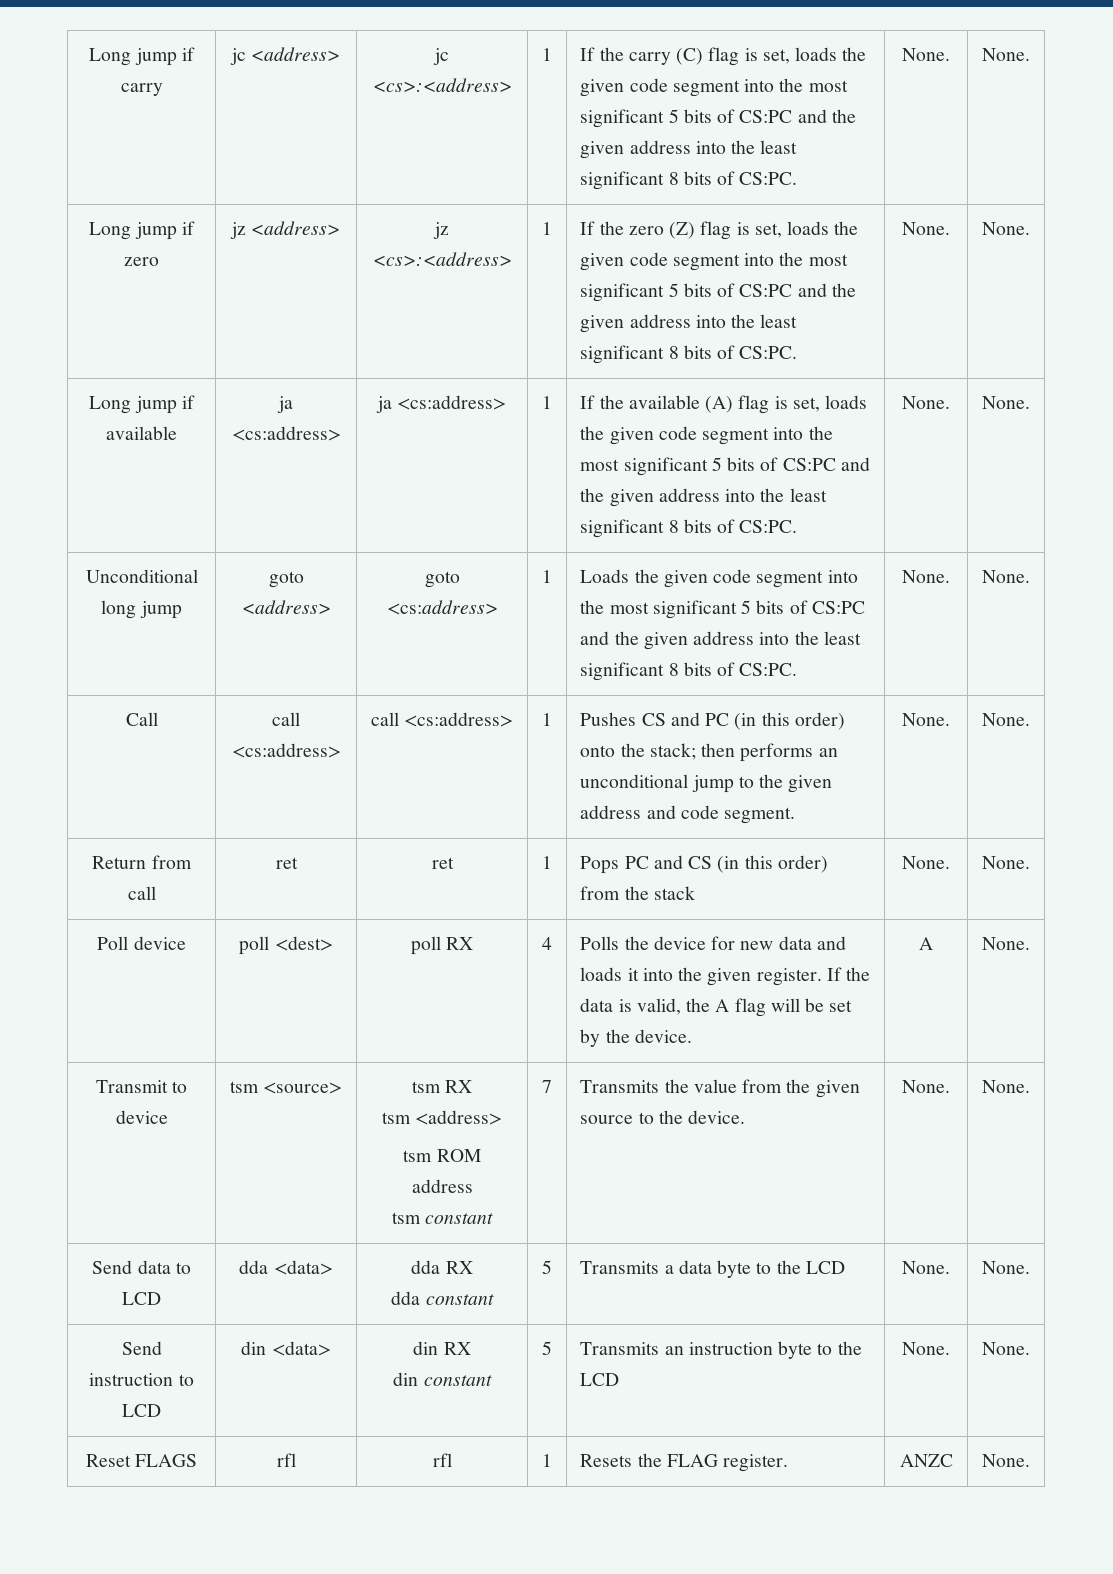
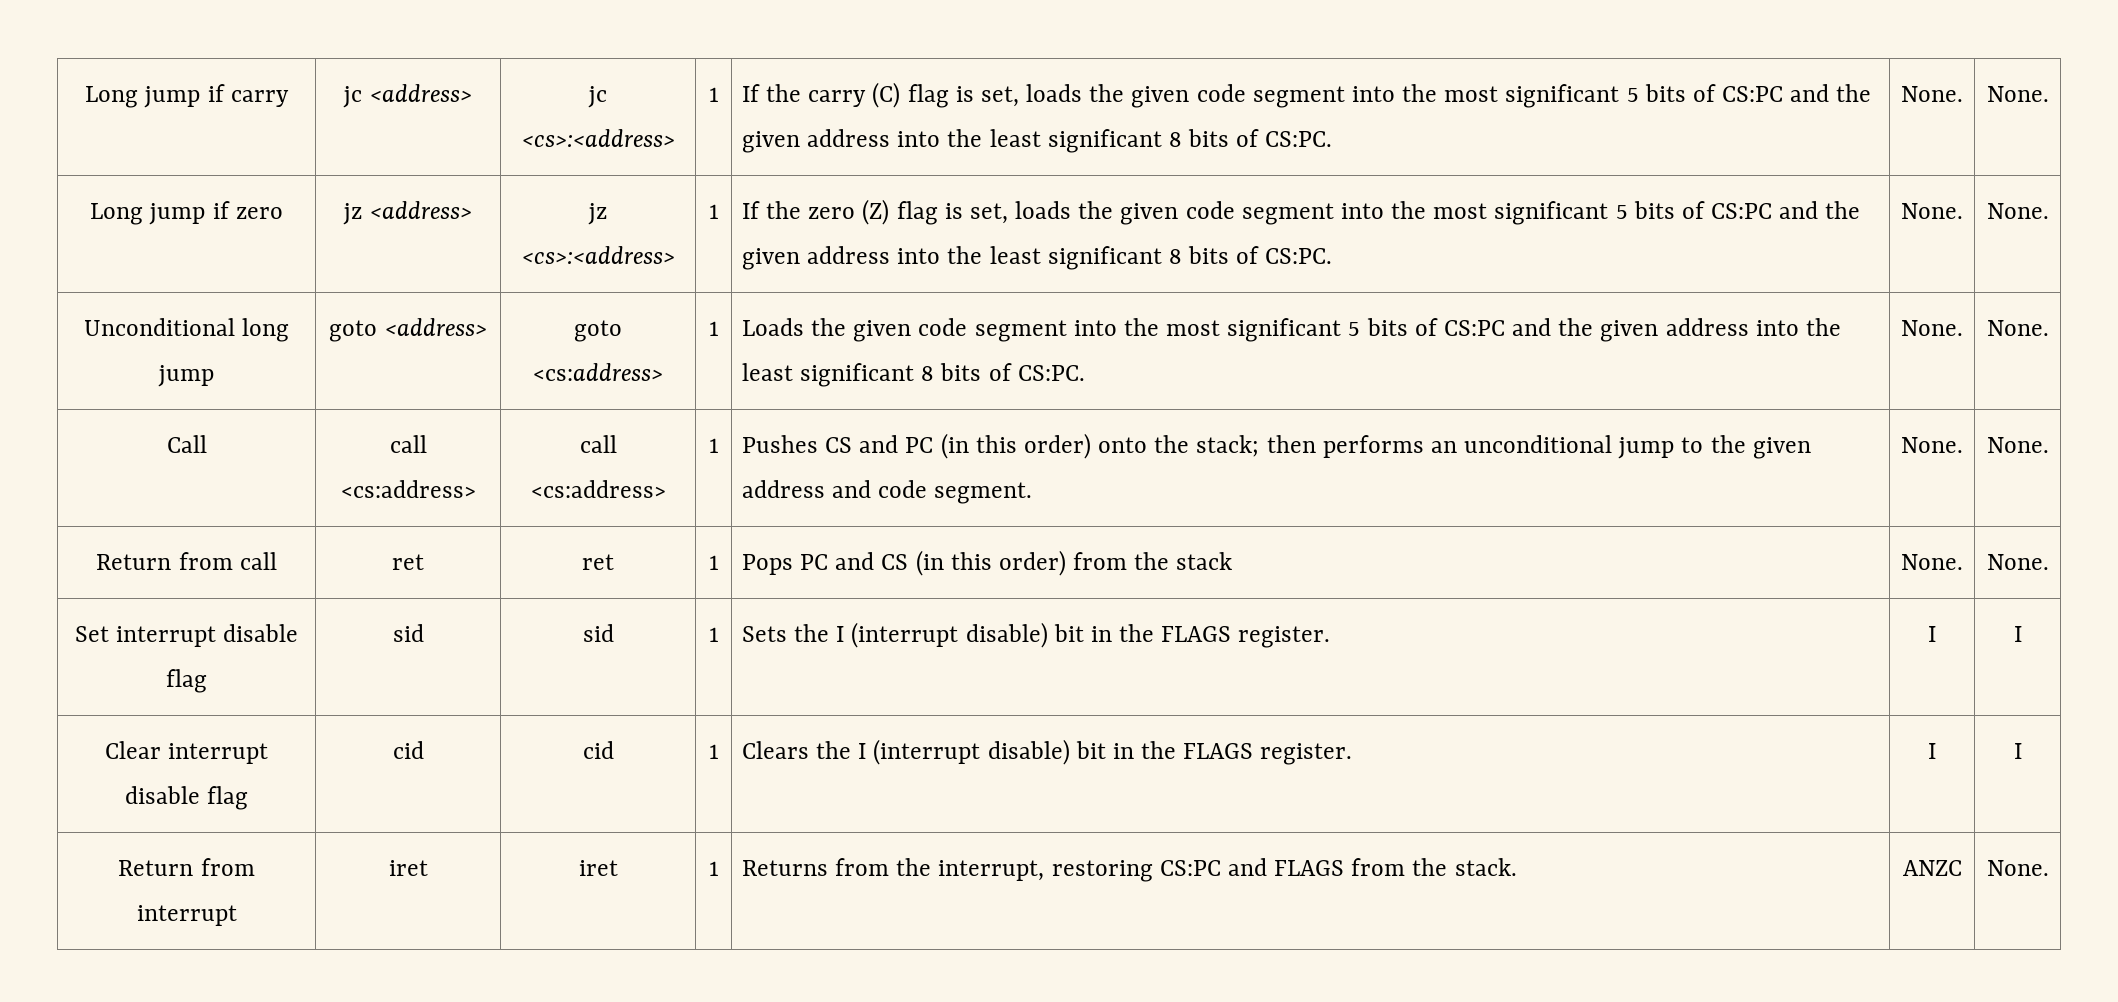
[89,395,195,414] [106,426,177,440] [277,396,293,413] [231,426,341,441] [375,395,507,413] [542,396,552,409] [580,395,868,414] [580,426,833,445] [580,457,870,476] [580,488,827,507] [580,519,798,538] [902,396,950,409] [982,396,1030,409] // Long jump if available | ja <cs:address> | ja <cs:address> | 1 | If the available (A) flag is set, loads the given code segment into the most significant 5 bits of CS:PC and the given address into the least significant 8 bits of CS:PC. | None. | None. -> (2049, 211) none
[97,936,186,950] [239,936,333,955] [410,936,474,955] [542,937,552,950] [580,936,846,950] [580,967,871,986] [580,998,853,1017] [580,1029,692,1047] [919,937,933,950] [982,937,1030,950] [95,1080,188,1093] [115,1110,168,1124] [229,1081,343,1094] [411,1080,473,1093] [381,1110,503,1125] [403,1149,481,1162] [411,1179,473,1193] [391,1212,494,1224] [542,1080,552,1093] [580,1079,860,1098] [580,1110,746,1124] [902,1080,950,1093] [982,1080,1030,1093] [92,1260,191,1274] [122,1292,161,1305] [239,1260,333,1275] [411,1260,473,1274] [391,1291,494,1305] [542,1260,552,1274] [580,1260,845,1278] [902,1261,950,1274] [982,1261,1030,1274] [121,1341,162,1355] [89,1373,194,1386] [122,1404,161,1417] [241,1341,331,1356] [413,1341,471,1355] [393,1372,492,1386] [542,1341,552,1355] [580,1341,862,1359] [580,1373,620,1386] [902,1342,950,1355] [982,1342,1030,1355] [85,1454,198,1467] [276,1453,296,1467] [432,1453,452,1467] [542,1454,552,1467] [580,1453,789,1472] Poll device | poll <dest> | poll RX | 4 | Polls the device for new data and loads it into the given register. If the data is valid, the A flag will be set by the device. | A | None. // Transmit to device | tsm <source> | tsm RX // tsm <address> // tsm ROM address // tsm constant | 7 | Transmits the value from the given source to the device. | None. | None. // Send data to LCD | dda <data> | dda RX // dda constant | 5 | Transmits a data byte to the LCD | None. | None. // Send instruction to LCD | din <data> | din RX // din constant | 5 | Transmits an instruction byte to the LCD | None. | None. // Reset FLAGS | rfl | rfl | 1 | Resets the FLAG register. -> [74,624,299,647] [166,669,207,693] [392,624,424,642] [582,624,614,642] [708,627,719,642] [742,622,1331,648] [1928,626,1936,642] [2013,626,2022,642] [104,741,269,764] [124,786,249,810] [392,741,424,759] [582,741,614,759] [708,744,719,759] [742,739,1353,765] [1928,743,1936,759] [2013,743,2022,759] [118,858,255,876] [136,905,237,926] [388,860,428,876] [578,860,618,876] [708,861,719,876] [742,858,1517,882] Set interrupt disable flag | sid | sid | 1 | Sets the I (interrupt disable) bit in the FLAGS register. | I | I // Clear interrupt disable flag | cid | cid | 1 | Clears the I (interrupt disable) bit in the FLAGS register. | I | I // Return from interrupt | iret | iret | 1 | Returns from the interrupt, restoring CS:PC and FLAGS from the stack.

